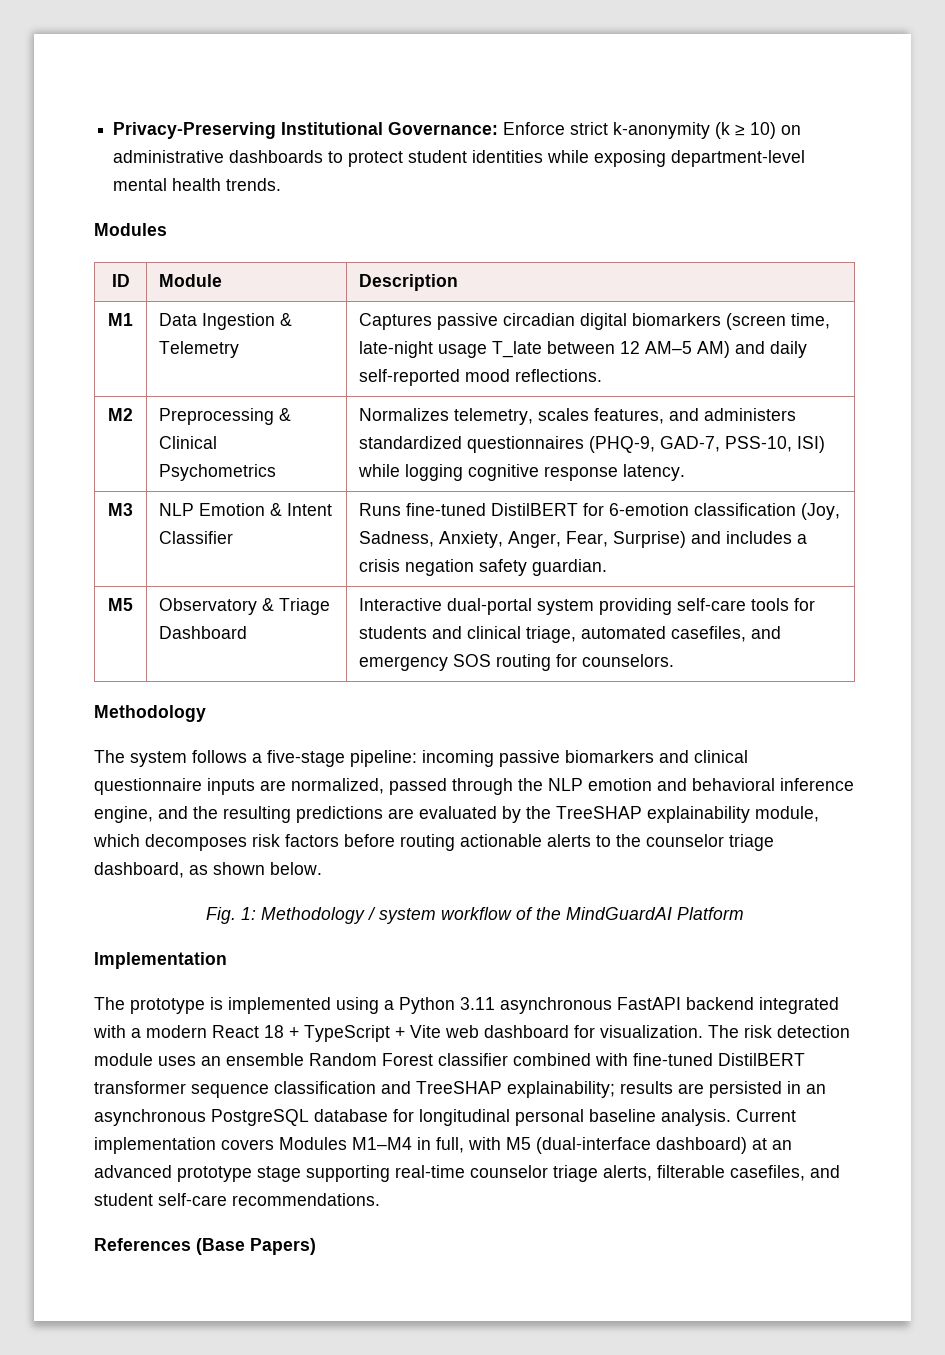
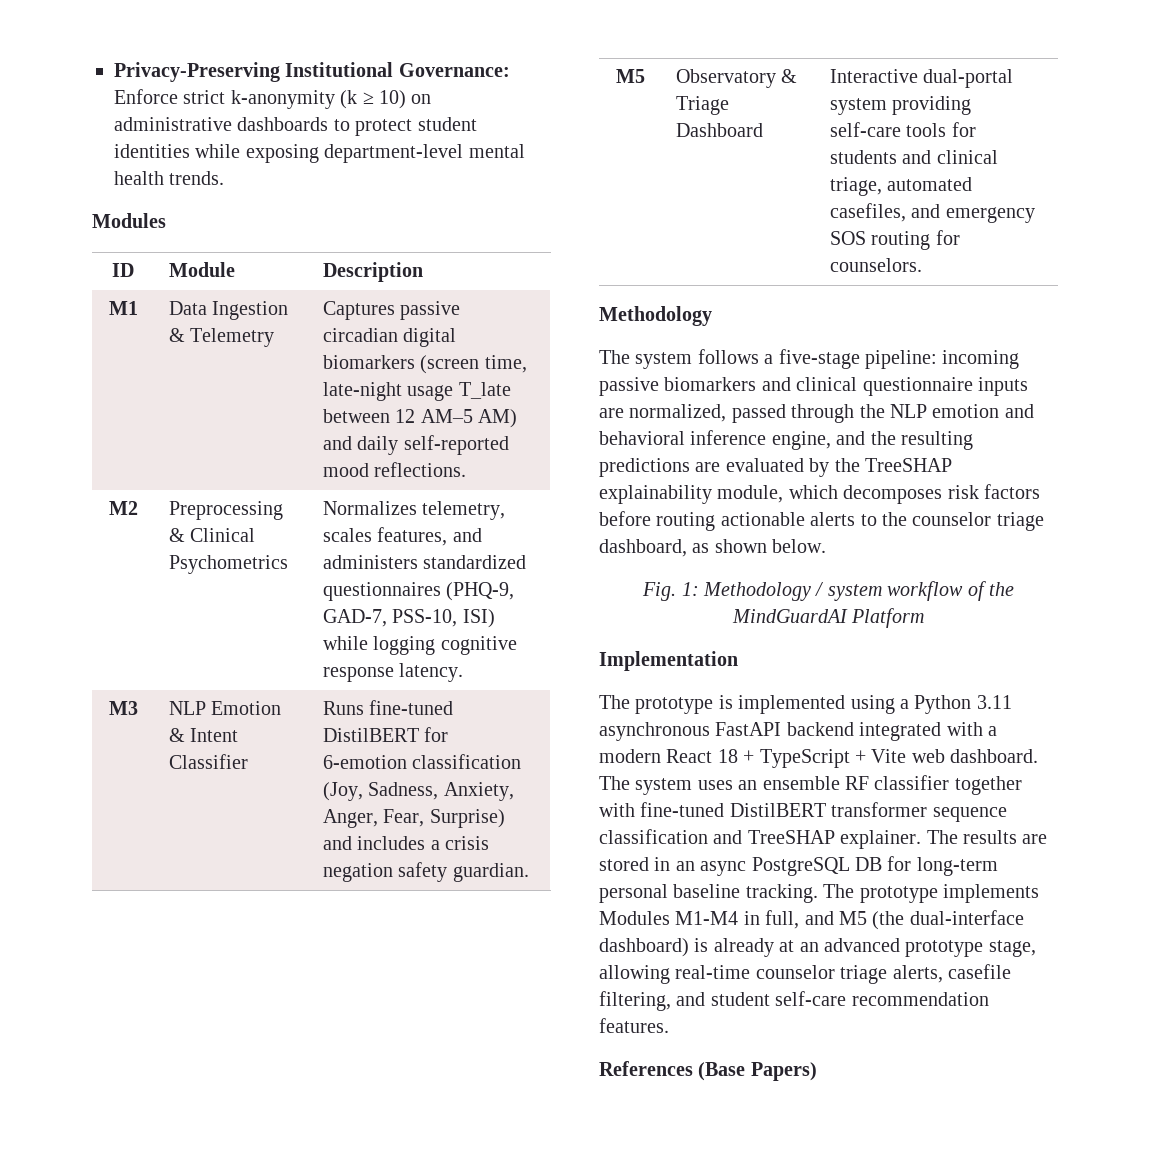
[484,1025,850,1038] [94,1053,591,1066] dashboard for visualization. The risk detection module uses an ensemble Random Forest classifier combined -> [950,749,1039,763] [599,775,1022,795] dashboard. The system uses an ensemble RF classifier together
[507,1081,615,1098] explainability; -> [840,830,958,849] explainer. The
[709,1081,782,1098] persisted -> [599,857,649,871] stored
[94,1109,796,1126] [94,1137,747,1154] asynchronous PostgreSQL database for longitudinal personal baseline analysis. Current implementation covers Modules M1–M4 in full, with M5 (dual-interface dashboard) -> [700,856,998,876] [599,884,1039,903] [599,910,1024,930] [599,938,774,957] async PostgreSQL DB for long-term personal baseline tracking. The prototype implements Modules M1-M4 in full, and M5 (the dual-interface dashboard) is already
[257,1165,390,1182] stage supporting -> [988,940,1036,957] [599,965,670,984] stage, allowing
[657,1165,805,1181] filterable casefiles, -> [948,964,1011,979] [599,991,671,1011] casefile filtering,
[232,1193,380,1206] recommendations. -> [851,992,989,1006] [599,1018,669,1033] recommendation features.

